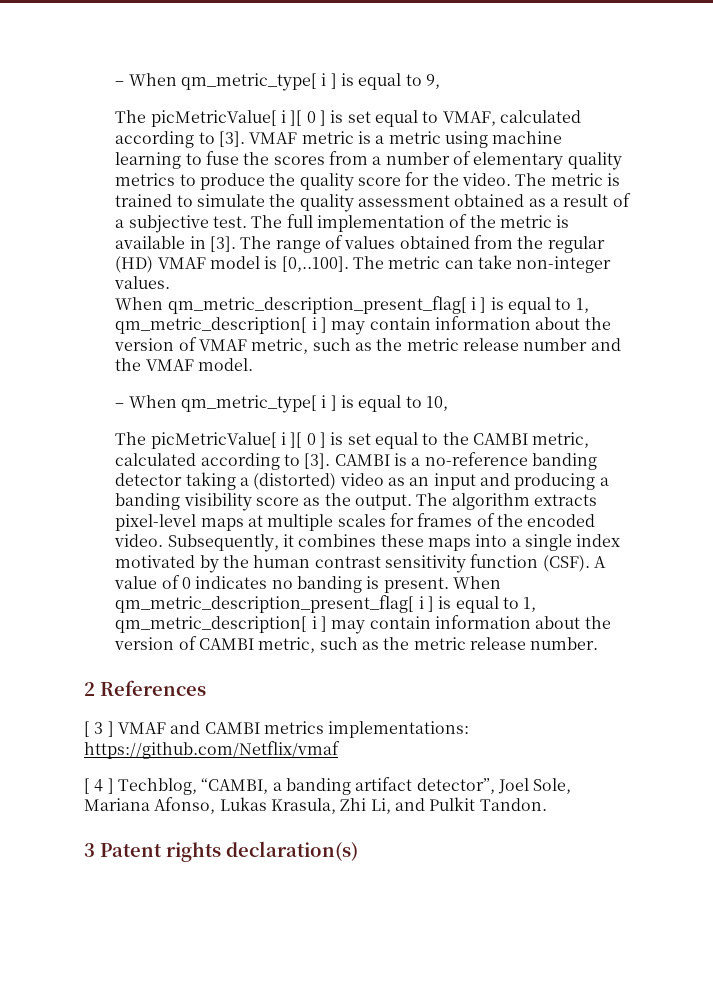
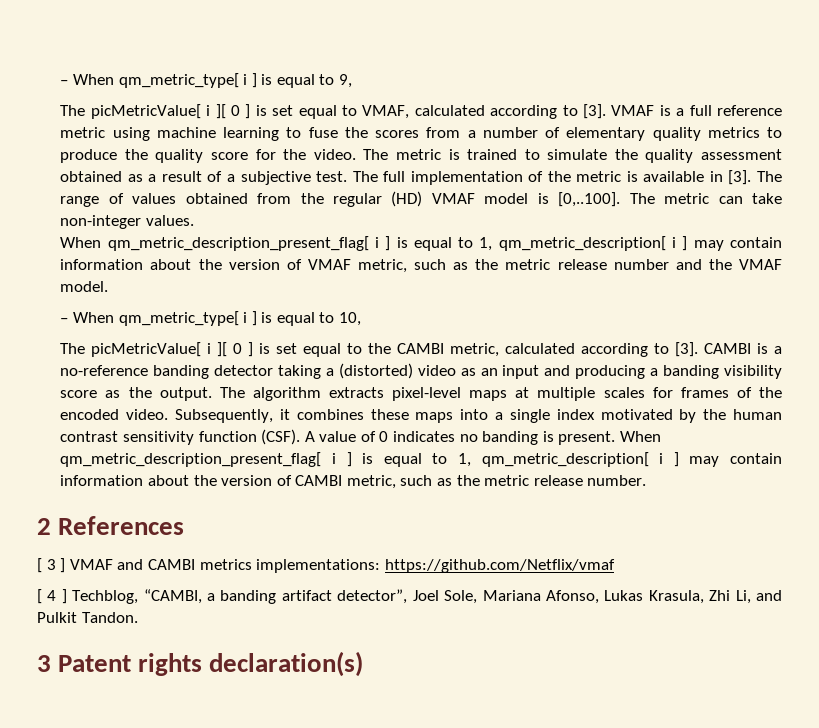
[301,131,385,144] metric is a -> [659,105,782,116] is a full reference

